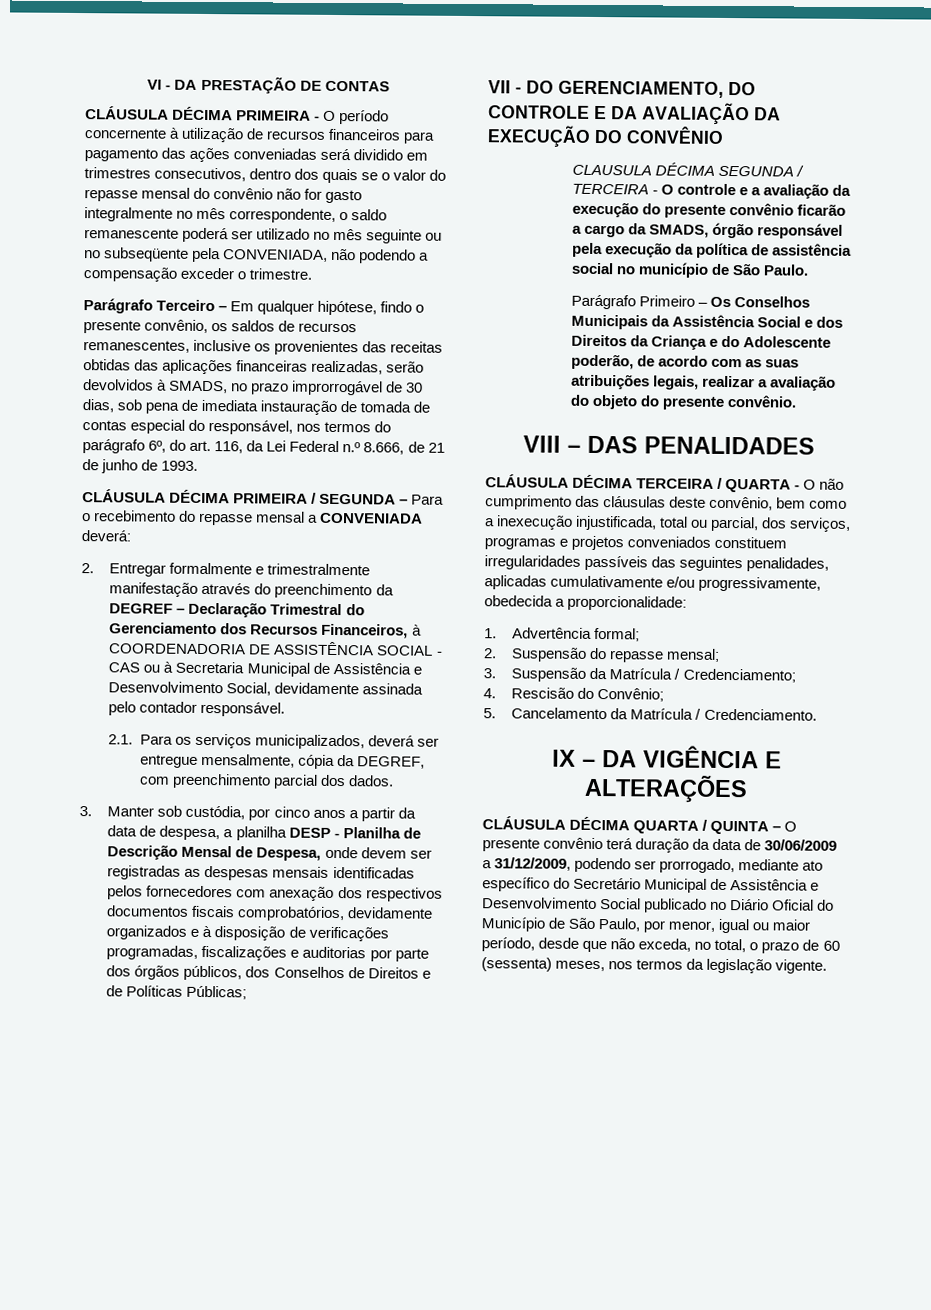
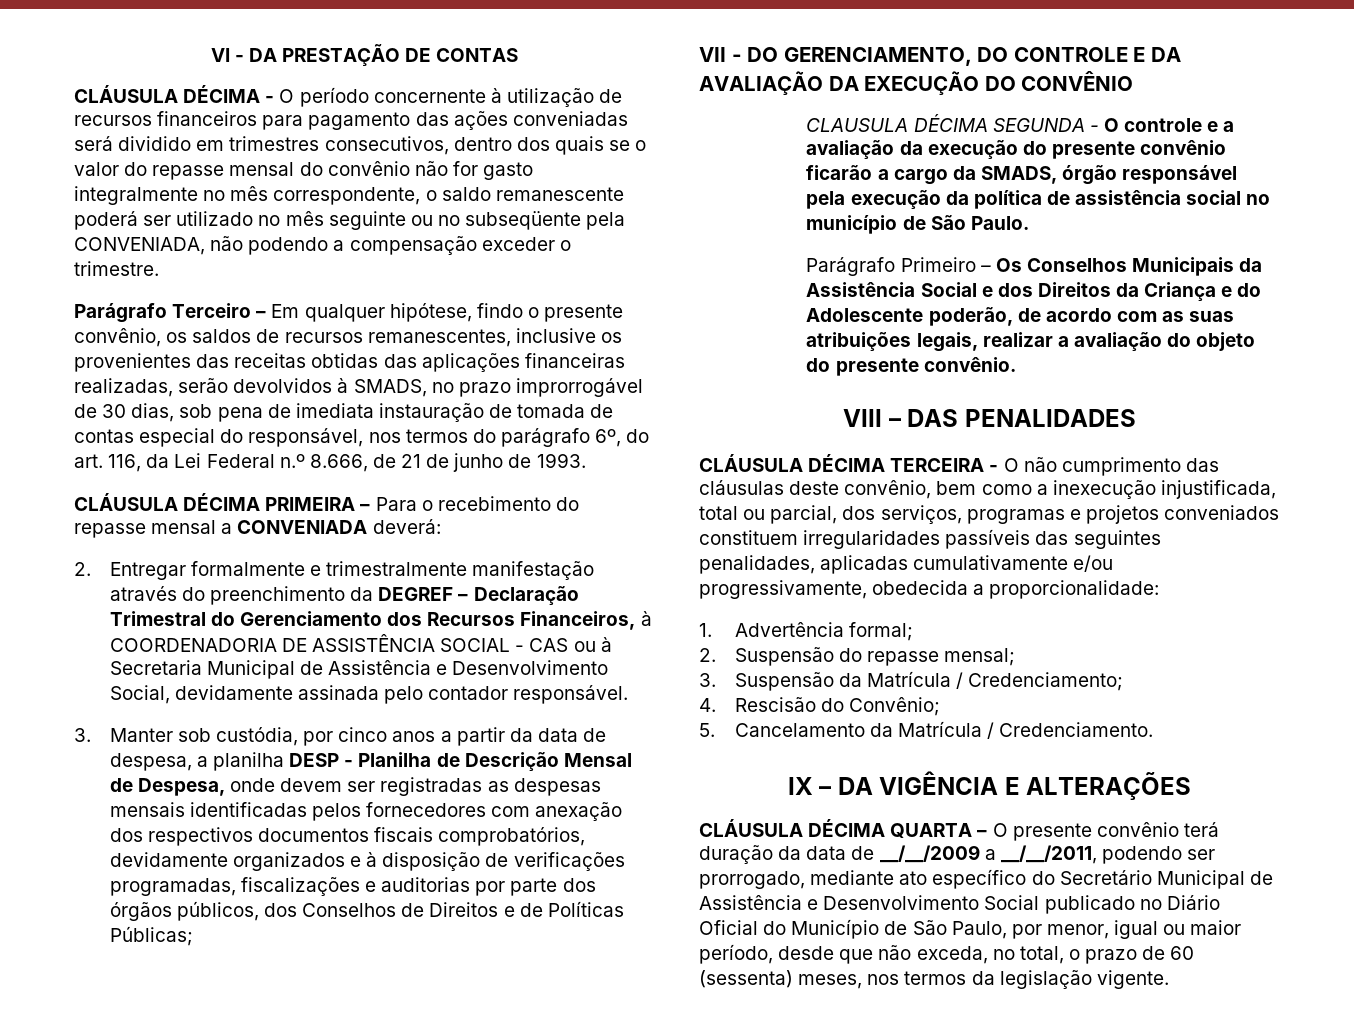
[236,110,312,121] PRIMEIRA -> (261, 94) none
[311,492,397,505] / SEGUNDA -> (356, 504) none
[108,733,440,750] [139,753,425,769] [138,773,394,789] // 2.1. Para os serviços municipalizados, deverá ser entregue mensalmente, cópia da DEGREF, com preenchimento parcial dos dados. -> (629, 694) none
[796,165,805,177] [571,183,649,195] / TERCEIRA -> (1085, 125) none
[717,477,792,493] / QUARTA -> (985, 465) none
[702,819,770,835] / QUINTA -> (973, 830) none
[764,839,838,851] [482,857,572,871] 30/06/2009 a 31/12/2009, -> [879,845,1097,864] __/__/2009 a __/__/2011,

